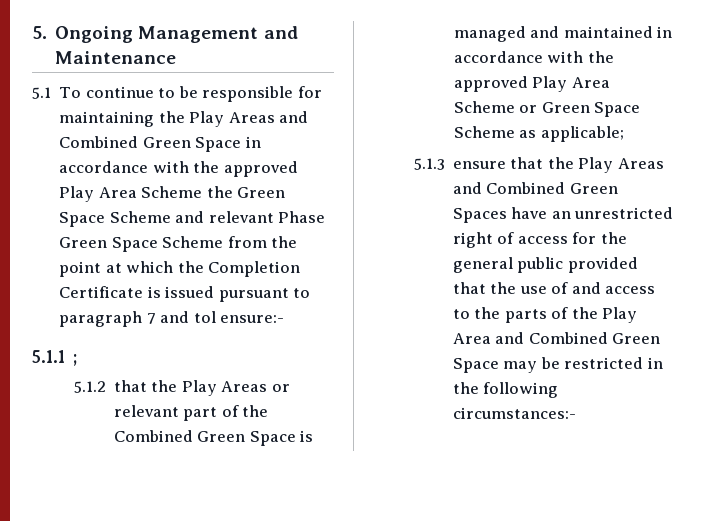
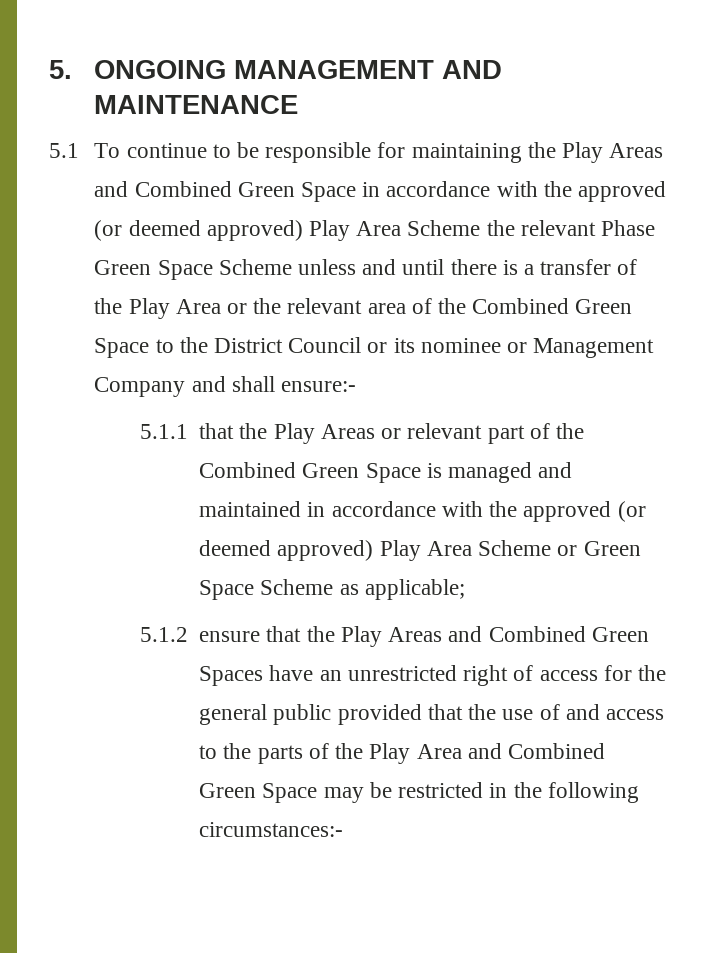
[55,26,298,43] [55,51,177,64] Ongoing Management and Maintenance -> [94,60,503,79] [94,95,299,114] ONGOING MANAGEMENT AND MAINTENANCE
(298, 169) none -> [94,220,303,241] (or deemed approved)
[237,187,286,198] [59,211,205,227] Green Space Scheme and -> (515, 228) none
[227,236,298,248] [59,261,301,277] [59,286,311,302] [59,311,285,327] [32,350,78,366] [73,381,106,393] from the point at which the Completion Certificate is issued pursuant to paragraph 7 and tol ensure:- // 5.1.1 ; // 5.1.2 -> [298,259,638,275] [94,298,633,319] [94,337,655,358] [94,376,357,397] [139,424,188,439] unless and until there is a transfer of the Play Area or the relevant area of the Combined Green Space to the District Council or its nominee or Management Company and shall ensure:- // 5.1.1
(528, 84) none -> [617,501,646,522] [199,540,374,561] (or deemed approved)
[413,158,445,170] 5.1.3 -> [139,627,188,642] 5.1.2

